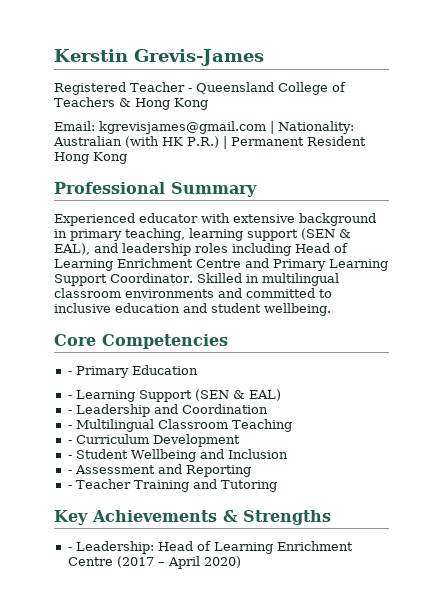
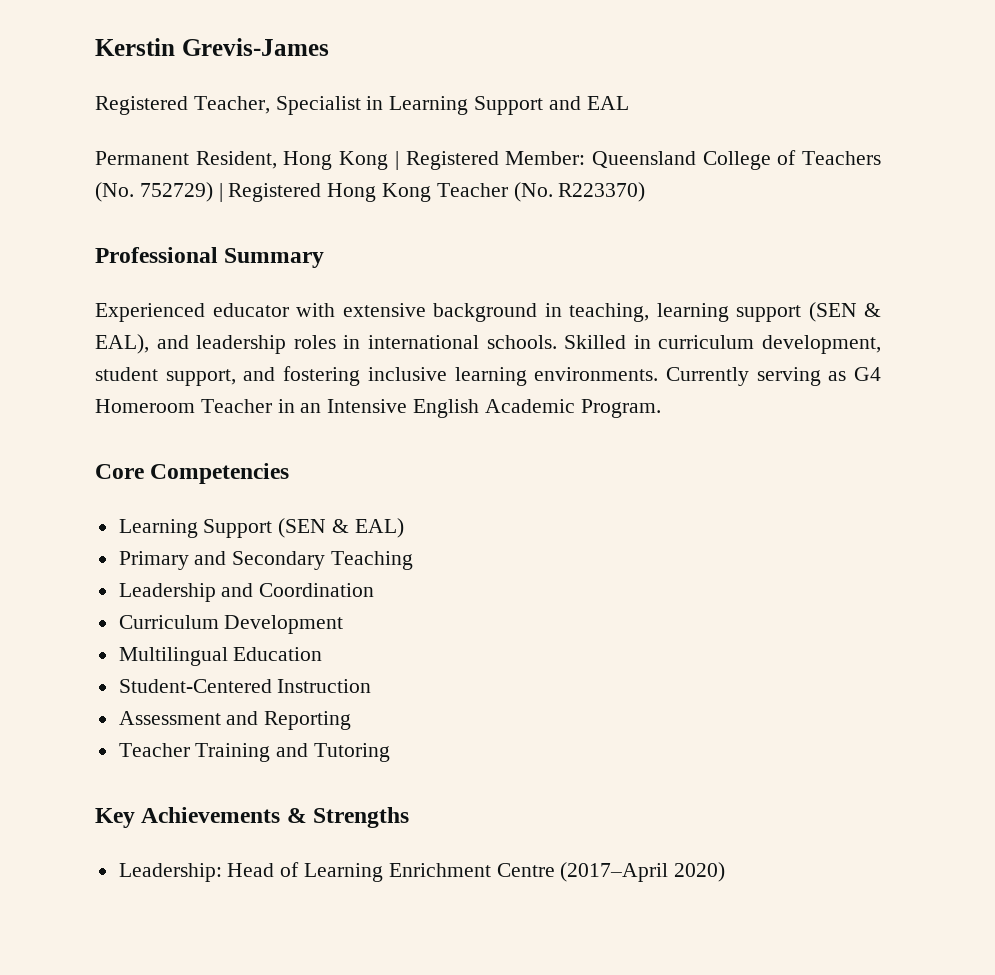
[130,82,346,95] [54,97,208,110] [54,121,354,134] [53,136,366,149] [54,152,127,164] Teacher - Queensland College of Teachers & Hong Kong // Email: kgrevisjames@gmail.com | Nationality: Australian (with HK P.R.) | Permanent Resident Hong Kong -> [193,96,629,115] [95,150,881,170] [95,182,646,202] Teacher, Specialist in Learning Support and EAL // Permanent Resident, Hong Kong | Registered Member: Queensland College of Teachers (No. 752729) | Registered Hong Kong Teacher (No. R223370)
[70,229,122,241] primary -> (562, 310) none
[232,243,348,256] [54,258,388,271] [54,273,339,286] [54,288,332,298] [54,303,331,316] [54,334,228,349] [67,365,198,378] [67,395,72,399] including Head of Learning Enrichment Centre and Primary Learning Support Coordinator. Skilled in multilingual classroom environments and committed to inclusive education and student wellbeing. // Core Competencies // - Primary Education // - -> [343,335,882,354] [95,366,882,386] [95,399,661,418] [95,463,290,484] in international schools. Skilled in curriculum development, student support, and fostering inclusive learning environments. Currently serving as G4 Homeroom Teacher in an Intensive English Academic Program. // Core Competencies //
[67,410,72,414] - -> [118,551,414,570] Primary and Secondary Teaching //
[67,419,292,432] [67,434,240,447] [67,449,288,462] [67,470,72,474] - Multilingual Classroom Teaching // - Curriculum Development // - Student Wellbeing and Inclusion // - -> [118,615,344,634] [118,647,323,666] [118,679,372,693] Curriculum Development // Multilingual Education // Student-Centered Instruction //
[67,485,72,489] - -> (352, 720) none
[67,547,72,551] - -> (410, 817) none
[116,556,200,569] (2017 – April -> [560,862,669,882] (2017–April

